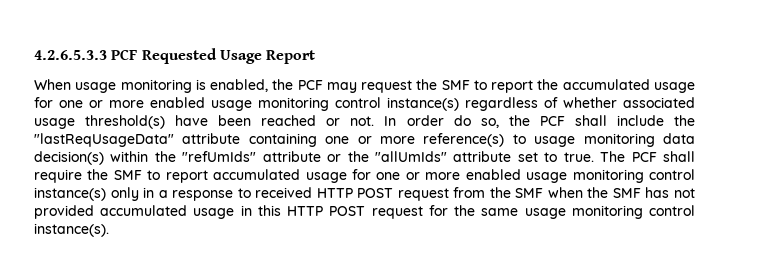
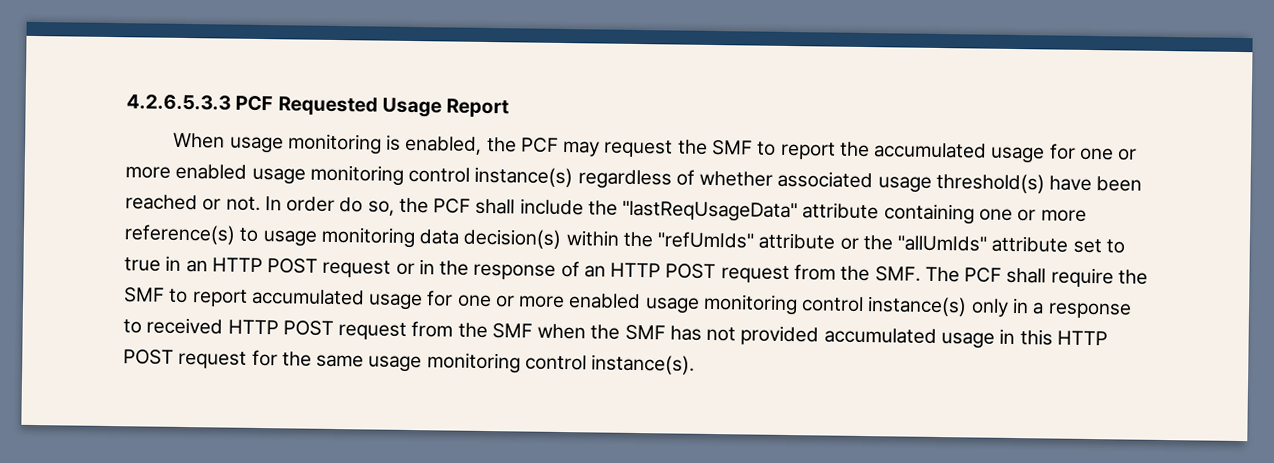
[563,152,594,162] true. -> [124,255,921,284] true in an HTTP POST request or in the response of an HTTP POST request from the SMF.

